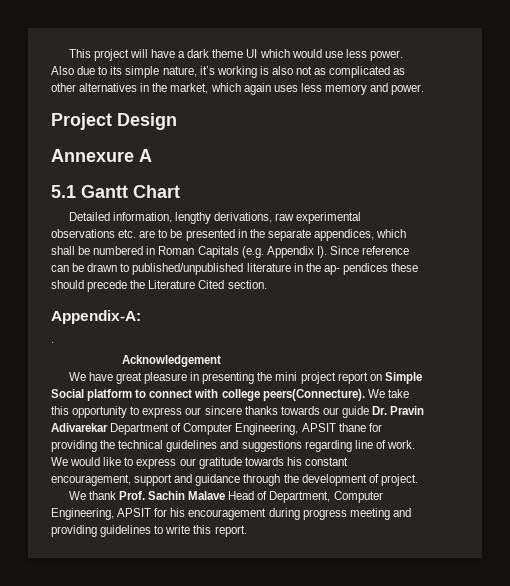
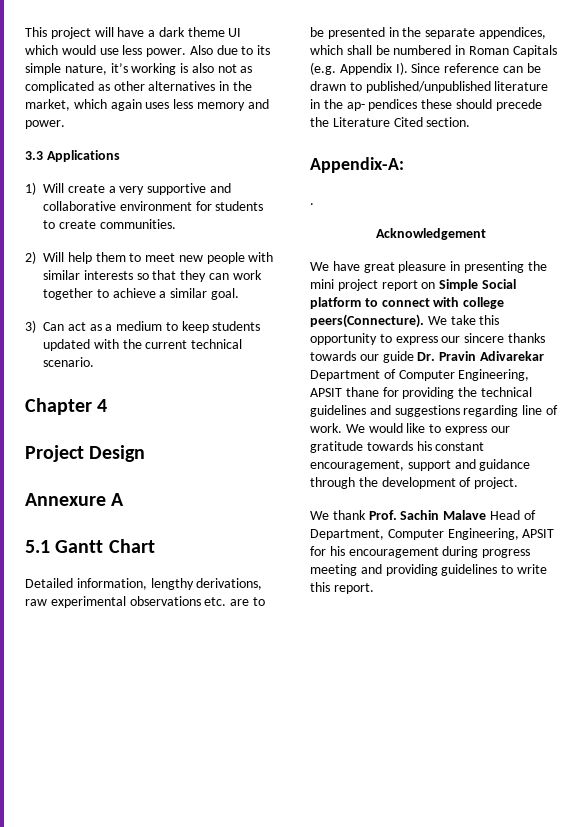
(425, 89) none -> [25,150,120,162] [25,182,231,195] [43,201,264,211] [43,219,176,229] [25,251,274,264] [43,270,262,282] [43,288,239,300] [25,320,261,333] [43,339,243,351] [43,357,94,367] [25,398,108,415] // 3.3 Applications // 1) Will create a very supportive and collaborative environment for students to create communities. // 2) Will help them to meet new people with similar interests so that they can work together to achieve a similar goal. // 3) Can act as a medium to keep students updated with the current technical scenario. // Chapter 4

